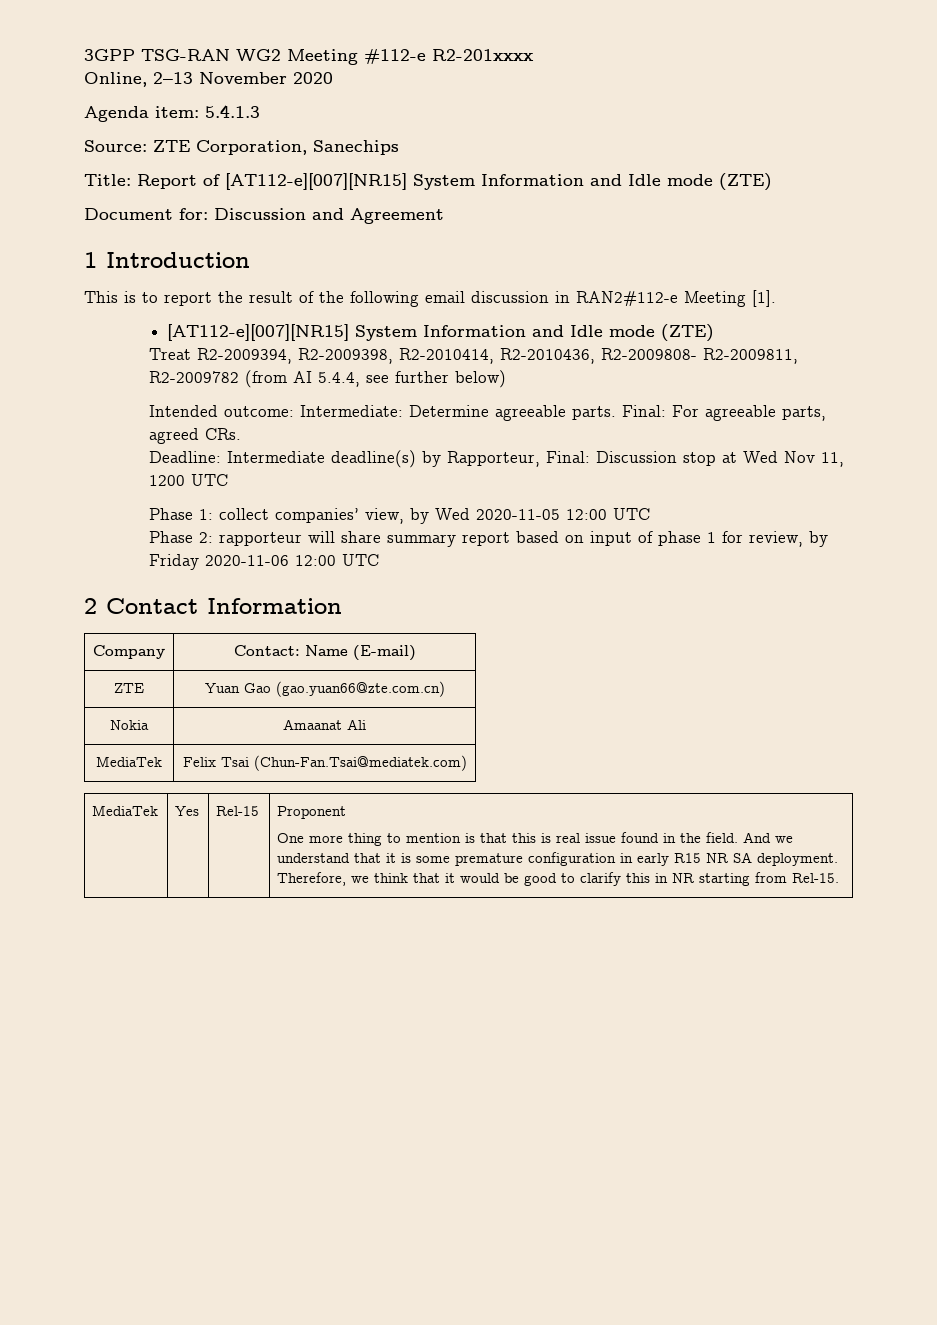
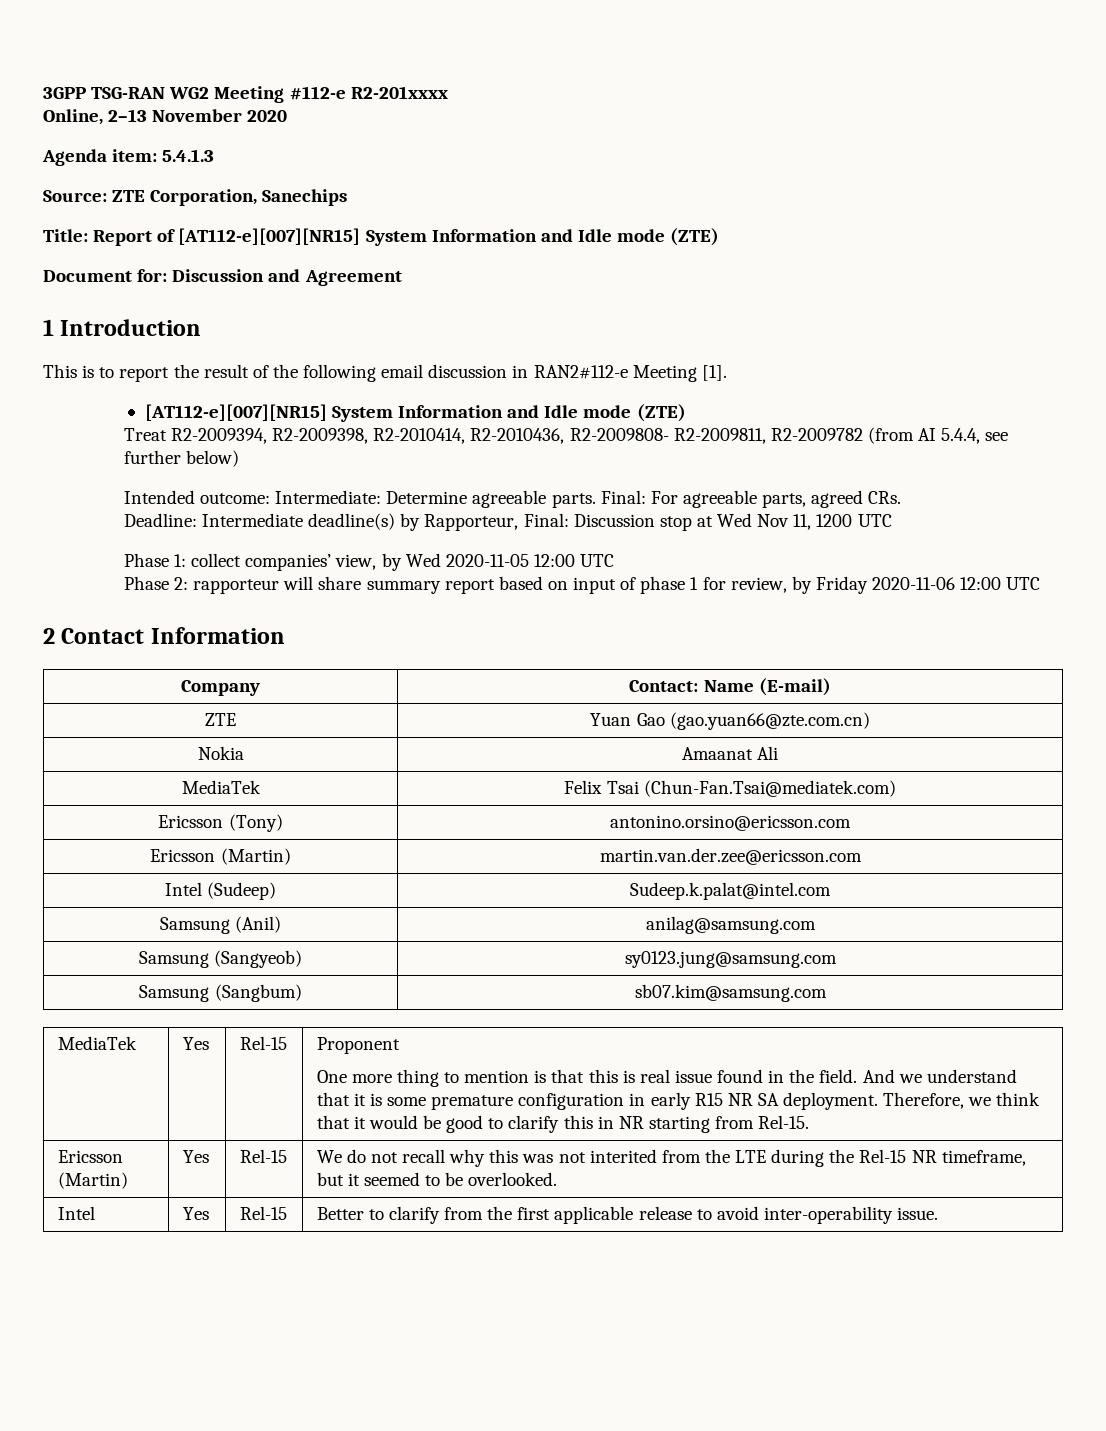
(467, 763) none -> [158,814,283,832] [610,815,851,831] [150,848,291,865] [599,848,862,865] [164,882,277,900] [630,882,831,900] [159,916,282,934] [645,916,816,934] [138,950,303,968] [624,951,837,968] [139,984,302,1002] [634,984,827,1002] // Ericsson (Tony) | antonino.orsino@ericsson.com // Ericsson (Martin) | martin.van.der.zee@ericsson.com // Intel (Sudeep) | Sudeep.k.palat@intel.com // Samsung (Anil) | anilag@samsung.com // Samsung (Sangyeob) | sy0123.jung@samsung.com // Samsung (Sangbum) | sb07.kim@samsung.com
(840, 878) none -> [57,1150,123,1163] [57,1172,128,1189] [182,1150,209,1163] [239,1149,287,1163] [316,1149,1026,1167] [316,1172,558,1186] [57,1206,95,1220] [182,1207,209,1220] [239,1206,287,1220] [316,1206,939,1224] // Ericsson (Martin) | Yes | Rel-15 | We do not recall why this was not interited from the LTE during the Rel-15 NR timeframe, but it seemed to be overlooked. // Intel | Yes | Rel-15 | Better to clarify from the first applicable release to avoid inter-operability issue.

